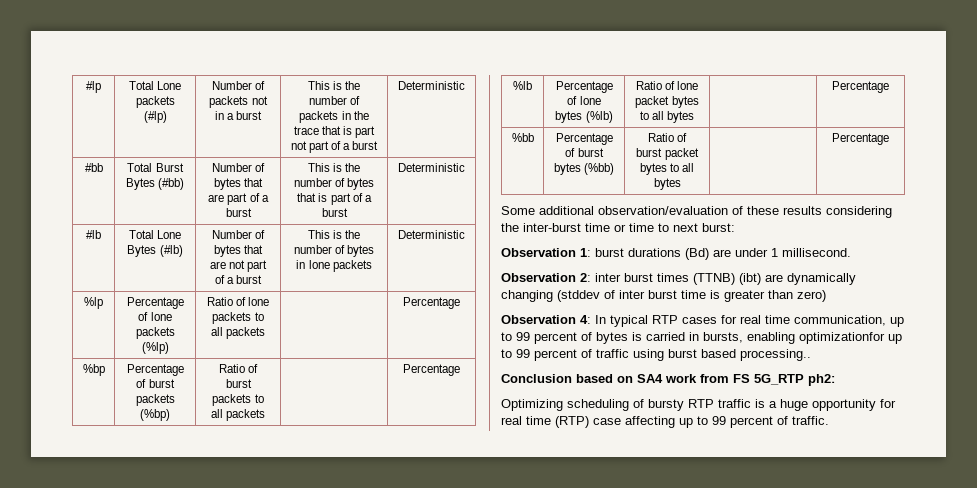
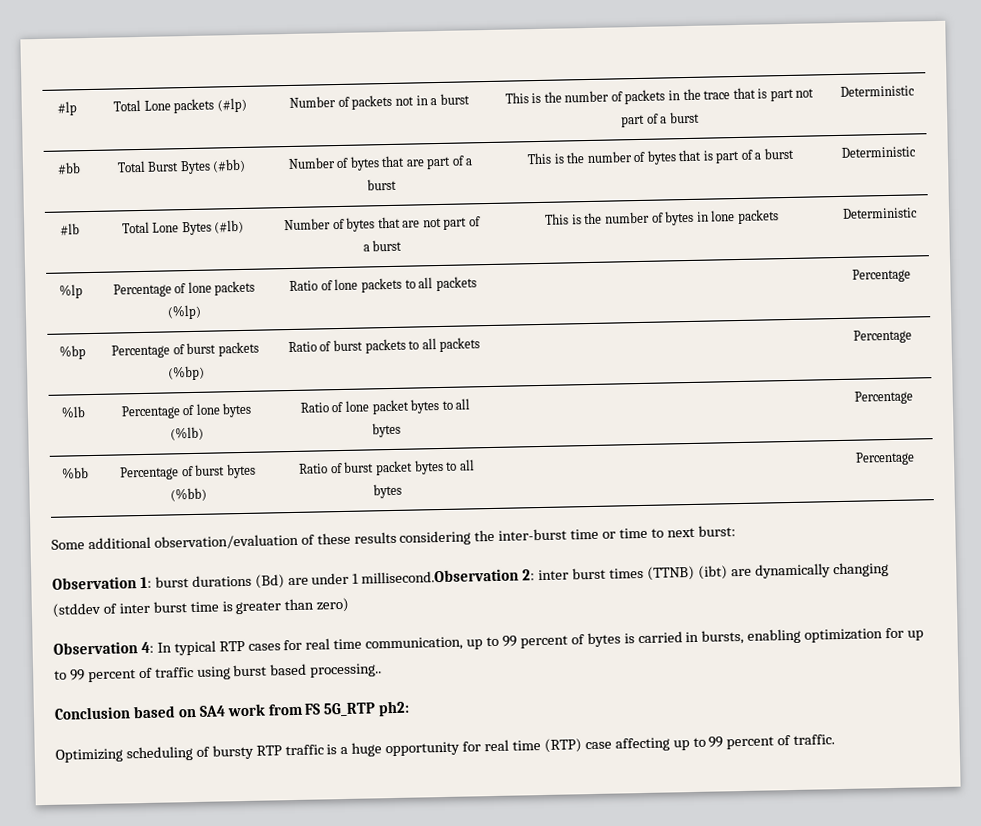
[782,248,851,257] [501,273,576,282] millisecond. // Observation -> [361,568,520,584] millisecond.Observation
[799,332,885,344] optimizationfor -> [804,627,905,643] optimization for

